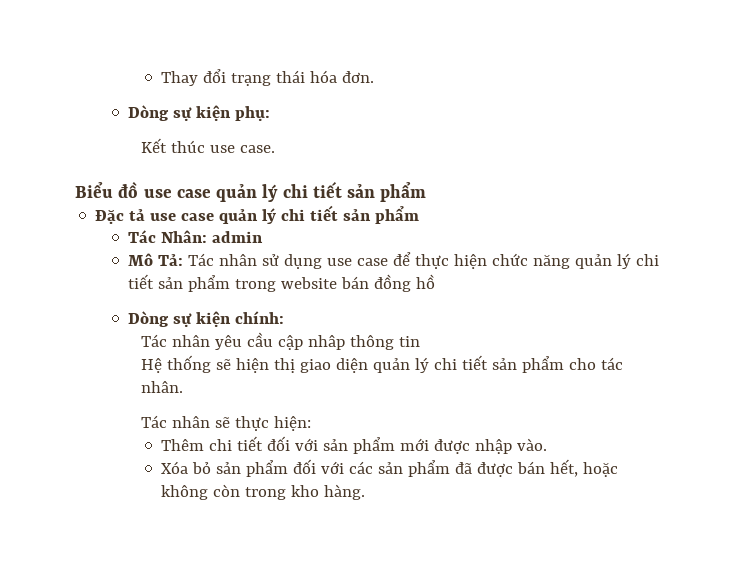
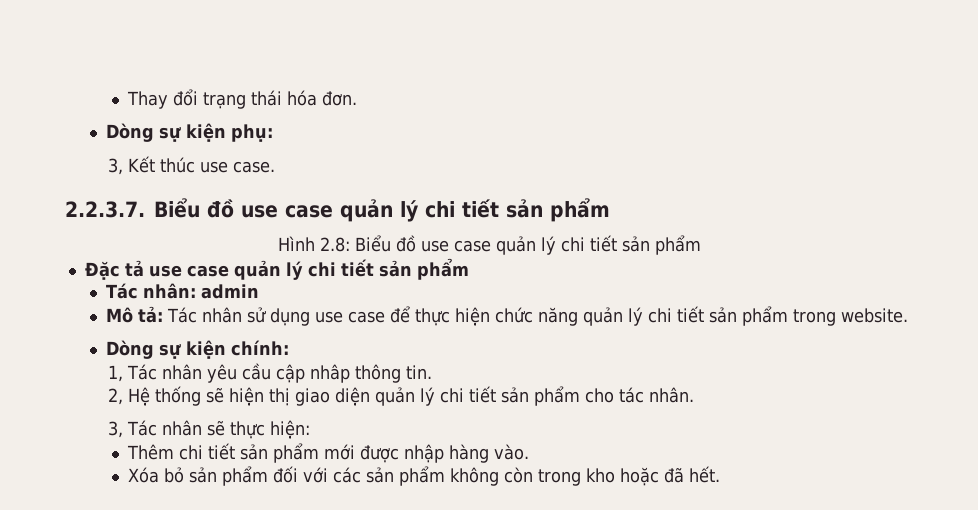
(271, 113) none -> [108,158,124,175] 3,
(275, 149) none -> [65,198,610,222] [277,236,350,252] 2.2.3.7. Biểu đồ use case quản lý chi tiết sản phẩm // Hình 2.8:
[161,230,208,243] Nhân: -> [143,283,197,299] nhân:
[158,254,184,266] Tả: -> [138,306,164,323] tả:
[281,274,436,292] website bán đồng hồ -> [841,308,909,323] website.
(285, 317) none -> [108,365,124,382] 1,
[398,336,420,347] tin // -> [406,365,433,379] [108,388,124,405] tin. // 2,
(183, 387) none -> [108,421,124,438] 3,
[267,436,319,451] đối với -> (235, 451) none
(513, 446) none -> [448,444,489,463] hàng
[455,459,619,477] đã được bán hết, hoặc -> (445, 476) none
[324,484,366,500] hàng. -> [619,466,720,486] hoặc đã hết.

